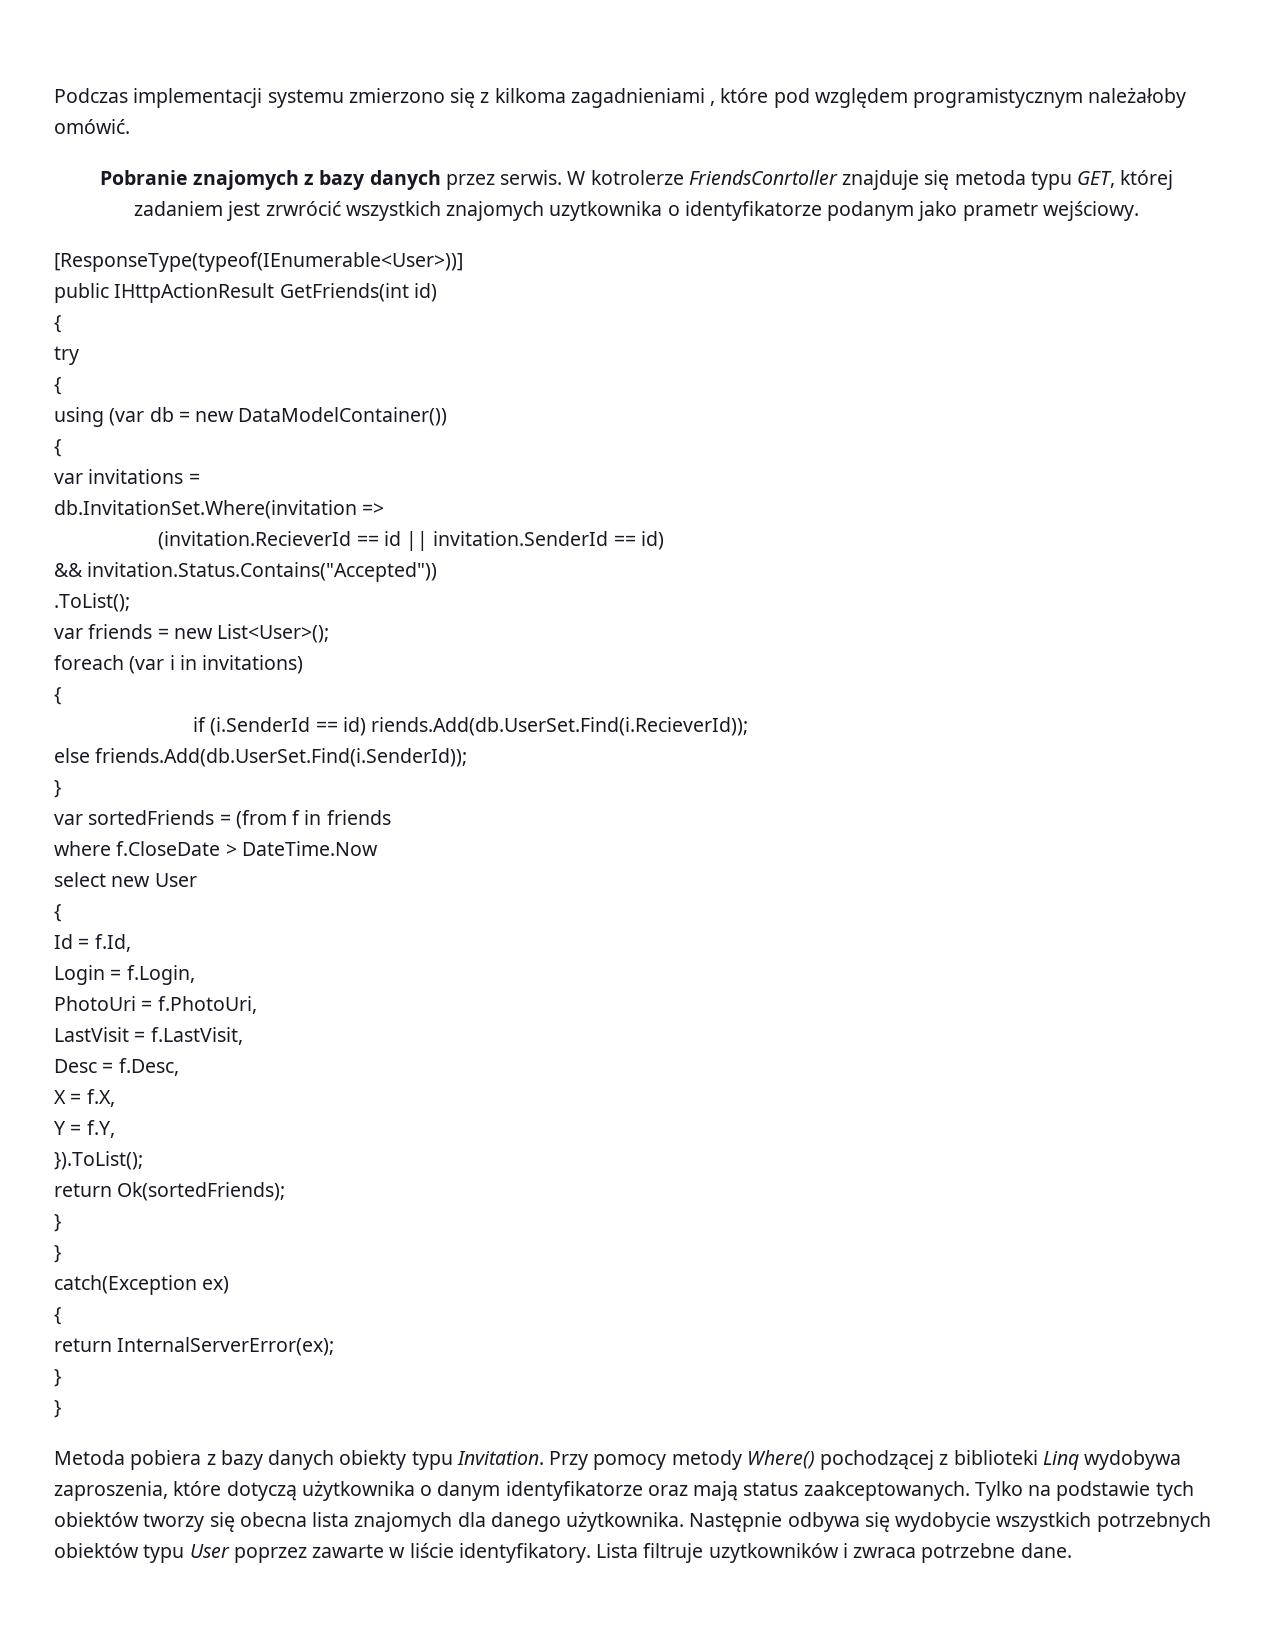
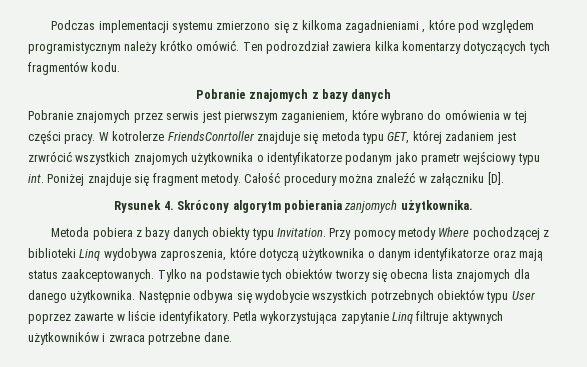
[1088,87,1187,108] należałoby -> [124,40,193,54] należy krótko
(130, 126) none -> [242,41,550,54] [28,61,121,75] Ten podrozdział zawiera kilka komentarzy dotyczących tych fragmentów kodu.
[445,170,563,190] przez serwis. -> [28,109,527,123] [28,130,96,144] // Pobranie znajomych przez serwis jest pierwszym zaganieniem, które wybrano do omówienia w tej części pracy.
[549,201,663,221] uzytkownika -> [191,152,254,165] użytkownika
[1042,201,1139,221] [54,252,463,272] [54,283,437,303] [54,315,61,333] [54,346,79,365] [54,377,61,395] [54,407,448,427] [54,439,61,457] [54,469,200,484] [54,500,385,519] [158,531,664,551] [54,562,438,582] [54,593,130,612] [54,624,330,643] [54,655,304,674] [54,687,61,705] [193,717,749,736] [54,748,468,767] [54,780,61,798] [54,810,391,829] [54,841,378,856] [54,872,197,887] [54,904,61,922] [54,934,131,952] [54,965,195,985] [54,996,257,1014] [54,1027,243,1045] [54,1058,179,1076] [54,1089,115,1107] [54,1120,115,1138] [54,1151,143,1170] [54,1182,286,1201] [54,1214,61,1232] [54,1245,61,1263] [54,1275,230,1295] [54,1307,61,1325] [54,1337,335,1356] [54,1369,61,1387] [54,1400,61,1418] wejściowy. // [ResponseType(typeof(IEnumerable<User>))] // public IHttpActionResult GetFriends(int id) // { // try // { // using (var db = new DataModelContainer()) // { // var invitations = // db.InvitationSet.Where(invitation => // (invitation.RecieverId == id || invitation.SenderId == id) // && invitation.Status.Contains("Accepted")) // .ToList(); // var friends = new List<User>(); // foreach (var i in invitations) // { // if (i.SenderId == id) riends.Add(db.UserSet.Find(i.RecieverId)); // else friends.Add(db.UserSet.Find(i.SenderId)); // } // var sortedFriends = (from f in friends // where f.CloseDate > DateTime.Now // select new User // { // Id = f.Id, // Login = f.Login, // PhotoUri = f.PhotoUri, // LastVisit = f.LastVisit, // Desc = f.Desc, // X = f.X, // Y = f.Y, // }).ToList(); // return Ok(sortedFriends); // } // } // catch(Exception ex) // { // return InternalServerError(ex); // } // } -> [463,151,540,165] [28,172,504,186] [114,200,473,213] wejściowy typu int. Poniżej znajduje się fragment metody. Całość procedury można znaleźć w załączniku [D]. // Rysunek 4. Skrócony algorytm pobierania zanjomych użytkownika.
[746,1450,815,1469] Where() -> [438,227,470,237] Where
[596,1543,839,1563] Lista filtruje uzytkowników -> [232,311,503,324] [28,331,99,345] Petla wykorzystująca zapytanie Linq filtruje aktywnych użytkowników

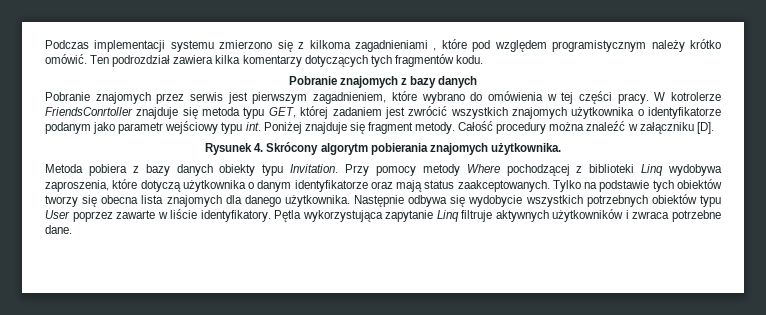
[281,111,349,123] zaganieniem, -> [313,92,387,104] zagadnieniem,
[28,151,72,162] zrwrócić -> [408,106,448,116] zwrócić
[421,153,460,165] prametr -> [118,122,164,134] parametr
[344,200,398,213] zanjomych -> [429,143,488,155] znajomych
[232,311,257,321] Petla -> [274,210,302,222] Pętla

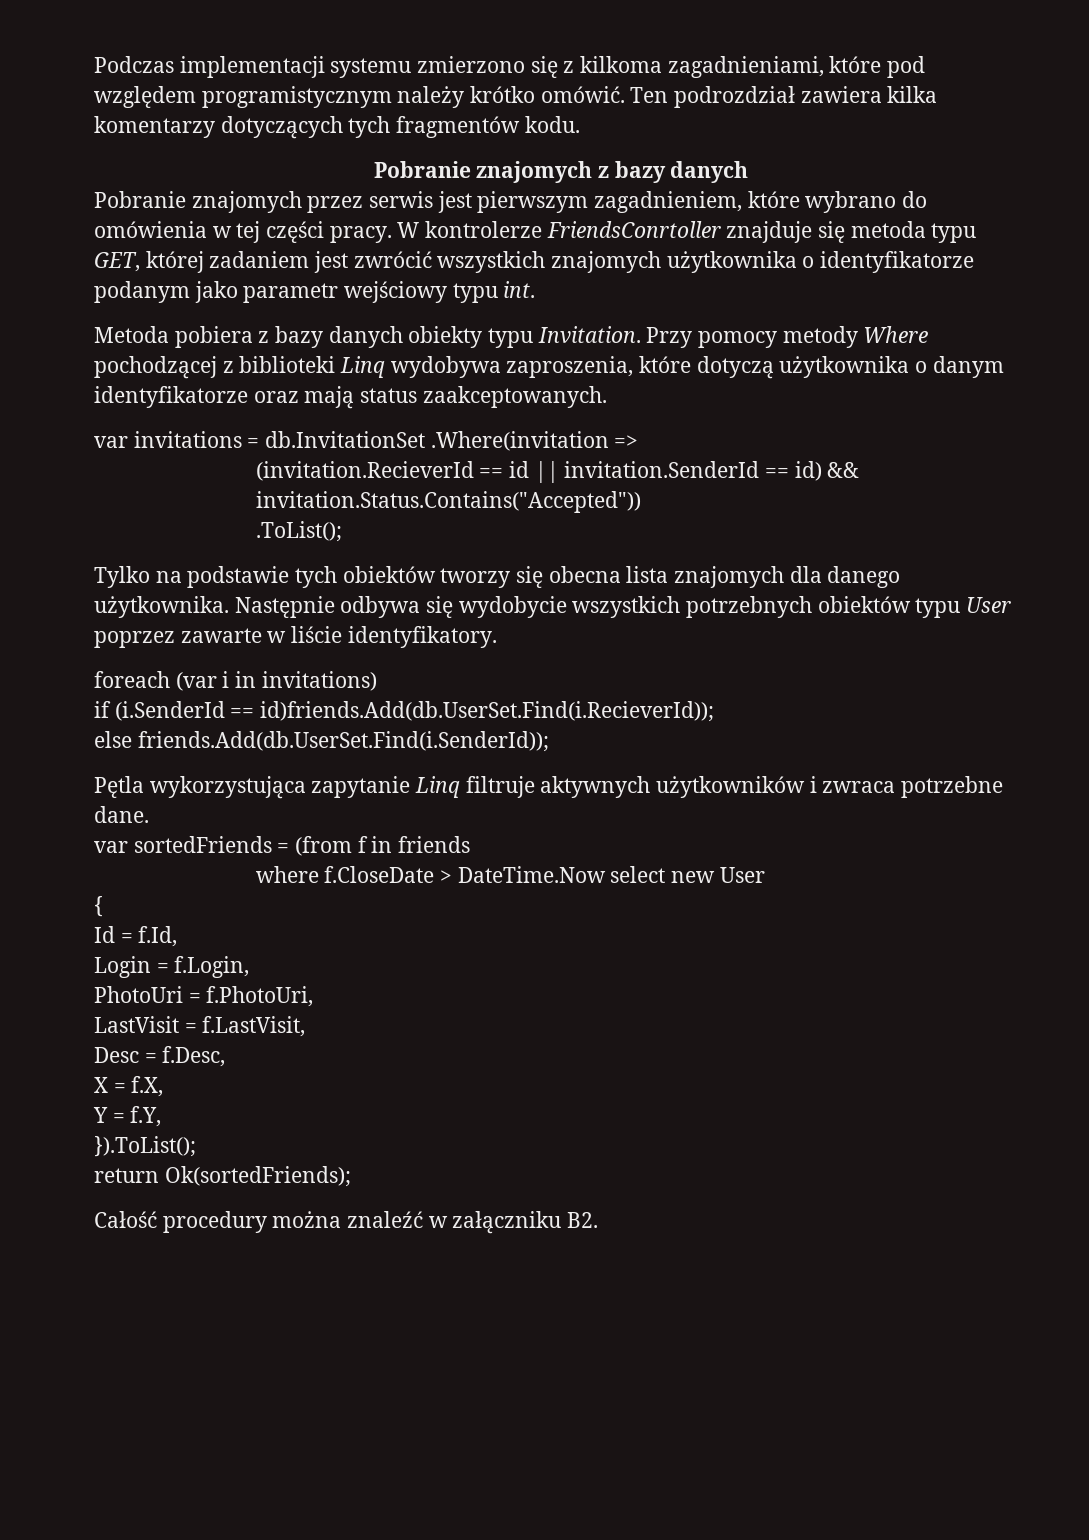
[355,40,437,52] zagadnieniami , -> [667,56,824,78] zagadnieniami,
[671,92,721,101] kotrolerze -> [425,221,543,238] kontrolerze
[263,121,714,134] [205,142,561,155] Poniżej znajduje się fragment metody. Całość procedury można znaleźć w załączniku [D]. // Rysunek 4. Skrócony algorytm pobierania znajomych użytkownika. -> (536, 289) none
(550, 186) none -> [94,431,639,451] [255,461,860,483] [255,491,641,513] [255,521,342,542] // var invitations = db.InvitationSet .Where(invitation => // (invitation.RecieverId == id || invitation.SenderId == id) && invitation.Status.Contains("Accepted")) // .ToList(); //
(271, 216) none -> [94,671,377,691] [94,701,715,722] [94,731,549,752] // foreach (var i in invitations) // if (i.SenderId == id)friends.Add(db.UserSet.Find(i.RecieverId)); // else friends.Add(db.UserSet.Find(i.SenderId)); //
(72, 229) none -> [94,836,471,856] [255,866,765,883] [94,896,103,917] [94,926,178,947] [94,956,250,978] [94,986,314,1007] [94,1016,306,1037] [94,1046,226,1067] [94,1076,164,1097] [93,1106,162,1127] [94,1136,196,1157] [94,1166,351,1187] [94,1211,599,1234] // var sortedFriends = (from f in friends // where f.CloseDate > DateTime.Now select new User // { // Id = f.Id, // Login = f.Login, // PhotoUri = f.PhotoUri, // LastVisit = f.LastVisit, // Desc = f.Desc, // X = f.X, // Y = f.Y, // }).ToList(); // return Ok(sortedFriends); // Całość procedury można znaleźć w załączniku B2.

